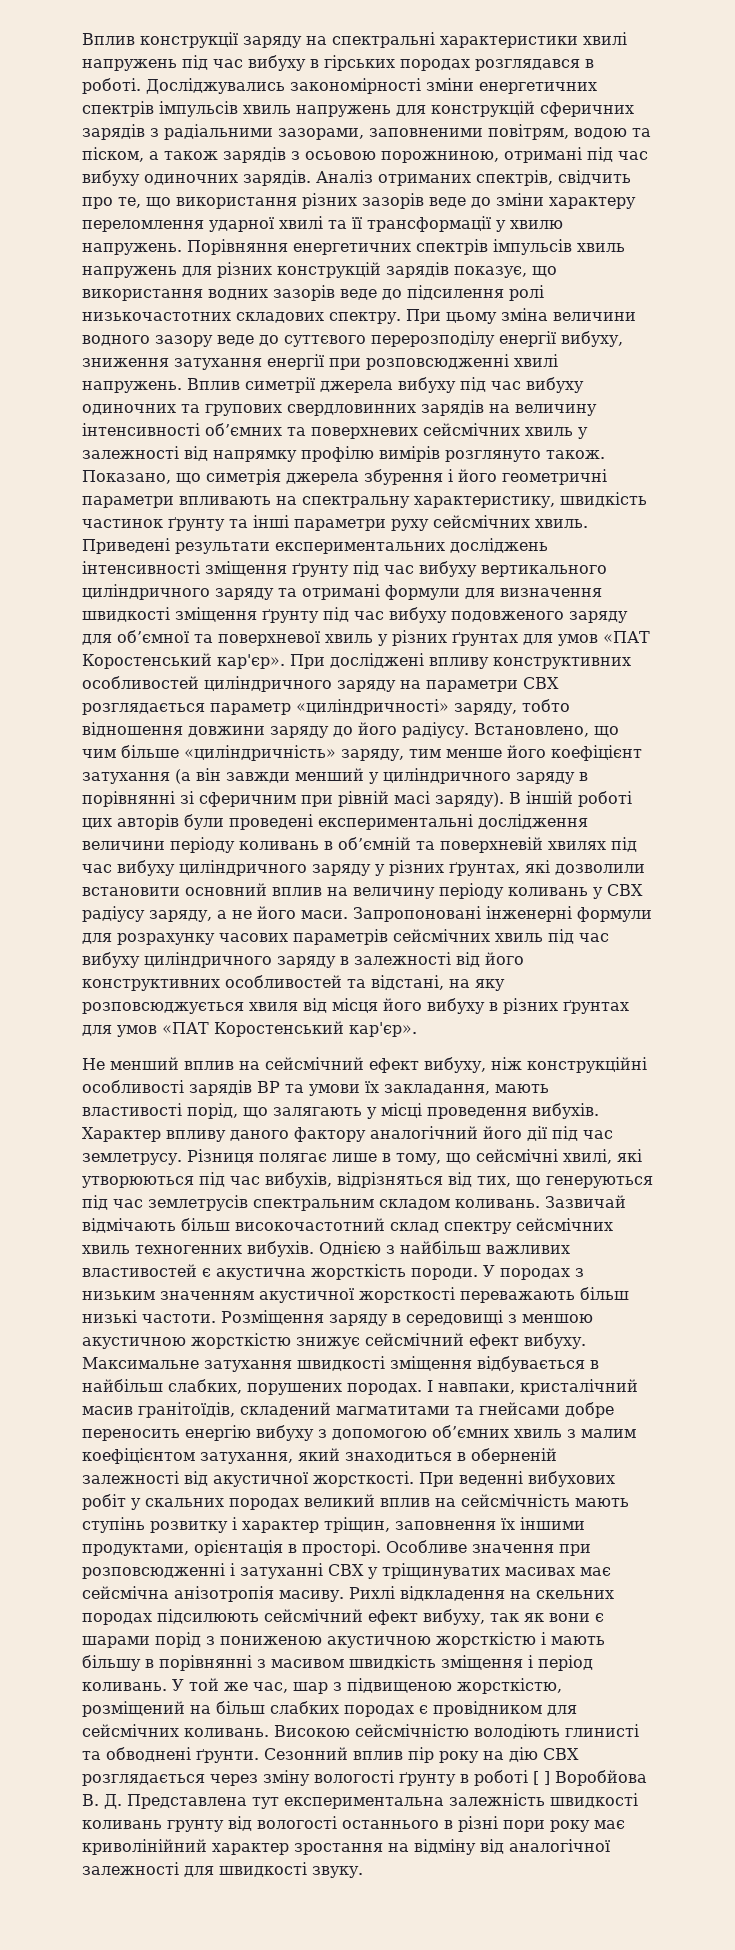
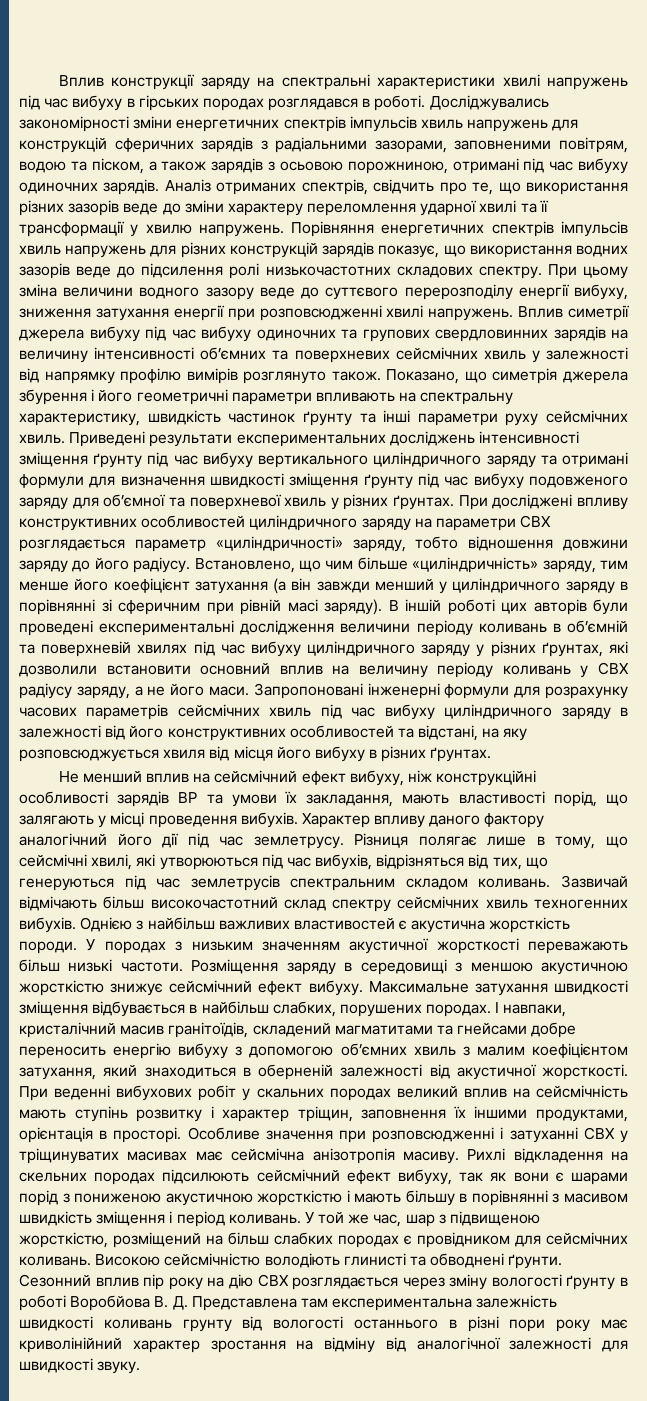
[452,631,650,646] [82,653,285,669] ґрунтах для умов «ПАТ Коростенський кар'єр». -> [393,495,455,510] ґрунтах.
[563,1000,629,1014] [82,1021,417,1037] ґрунтах для умов «ПАТ Коростенський кар'єр». -> [430,747,492,762] ґрунтах.
[533,1771,550,1785] [ ] -> (66, 1303) none
[252,1797,279,1809] тут -> [300,1298,328,1308] там

